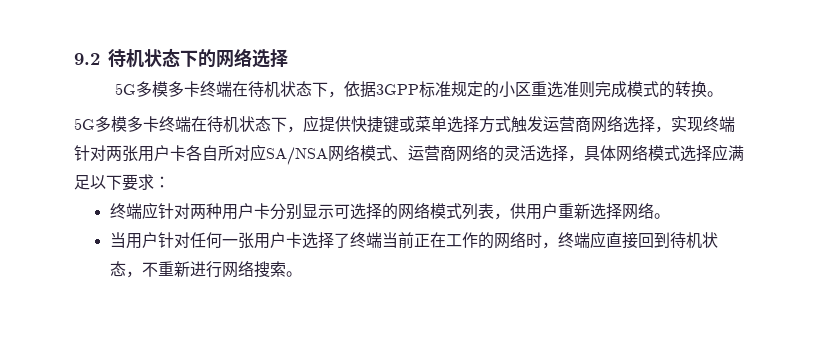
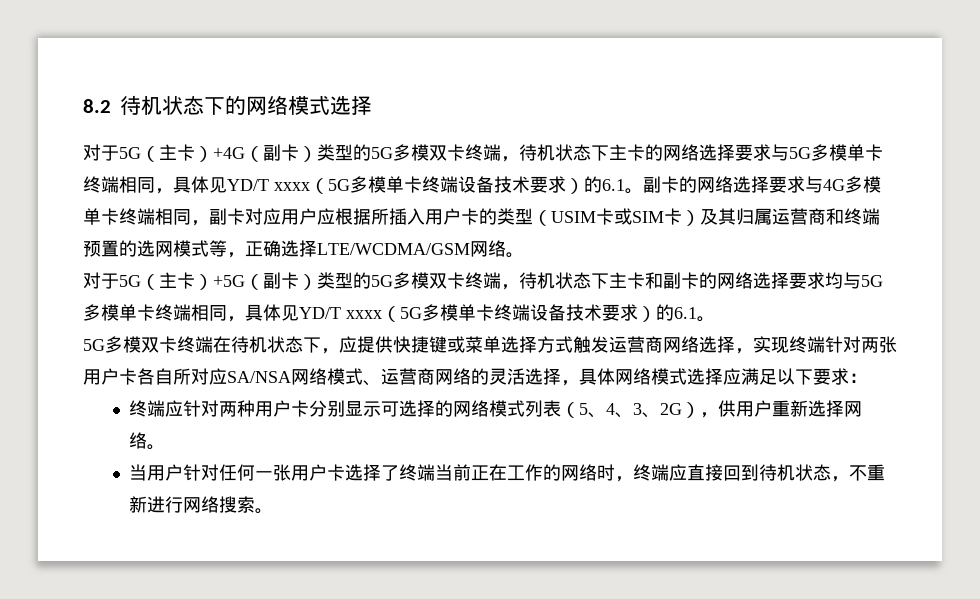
[74,53,100,65] 9.2 -> [83,99,111,113] 8.2
(252, 57) none -> [288,96,330,115] 模式
[114,81,707,98] 5G多模多卡终端在待机状态下，依据3GPP标准规定的小区重选准则完成模式的转换 -> [83,144,883,162] [83,176,881,194] [83,208,880,226] [83,240,524,258] [83,272,883,290] [83,304,697,322] 对于5G（主卡）+4G（副卡）类型的5G多模双卡终端，待机状态下主卡的网络选择要求与5G多模单卡终端相同，具体见YD/T xxxx（5G多模单卡终端设备技术要求）的6.1。副卡的网络选择要求与4G多模单卡终端相同，副卡对应用户应根据所插入用户卡的类型（USIM卡或SIM卡）及其归属运营商和终端预置的选网模式等，正确选择LTE/WCDMA/GSM网络。 // 对于5G（主卡）+5G（副卡）类型的5G多模双卡终端，待机状态下主卡和副卡的网络选择要求均与5G多模单卡终端相同，具体见YD/T xxxx（5G多模单卡终端设备技术要求）的6.1
[127,116,143,132] 多 -> [141,337,159,353] 双
(494, 211) none -> [561,402,701,418] （5、4、3、2G）

